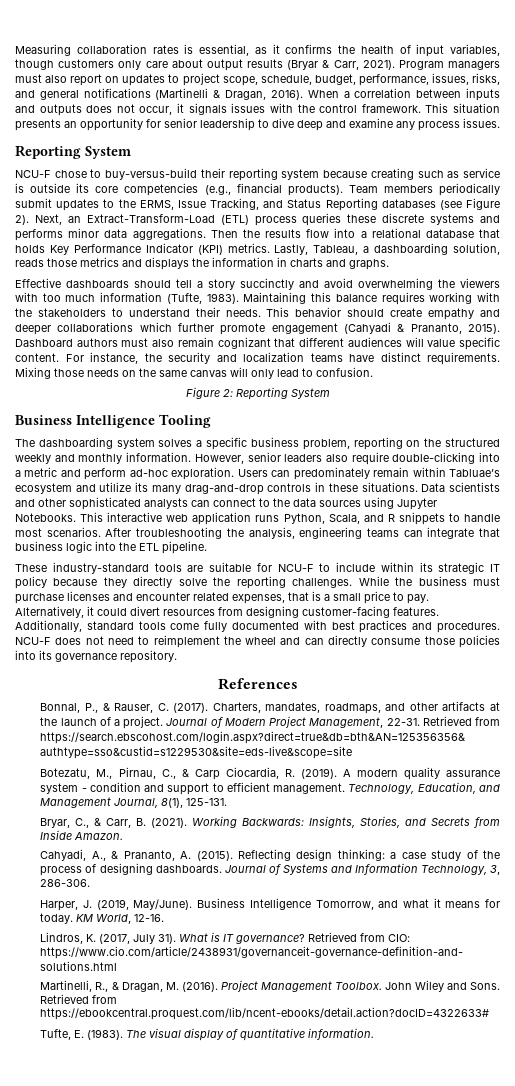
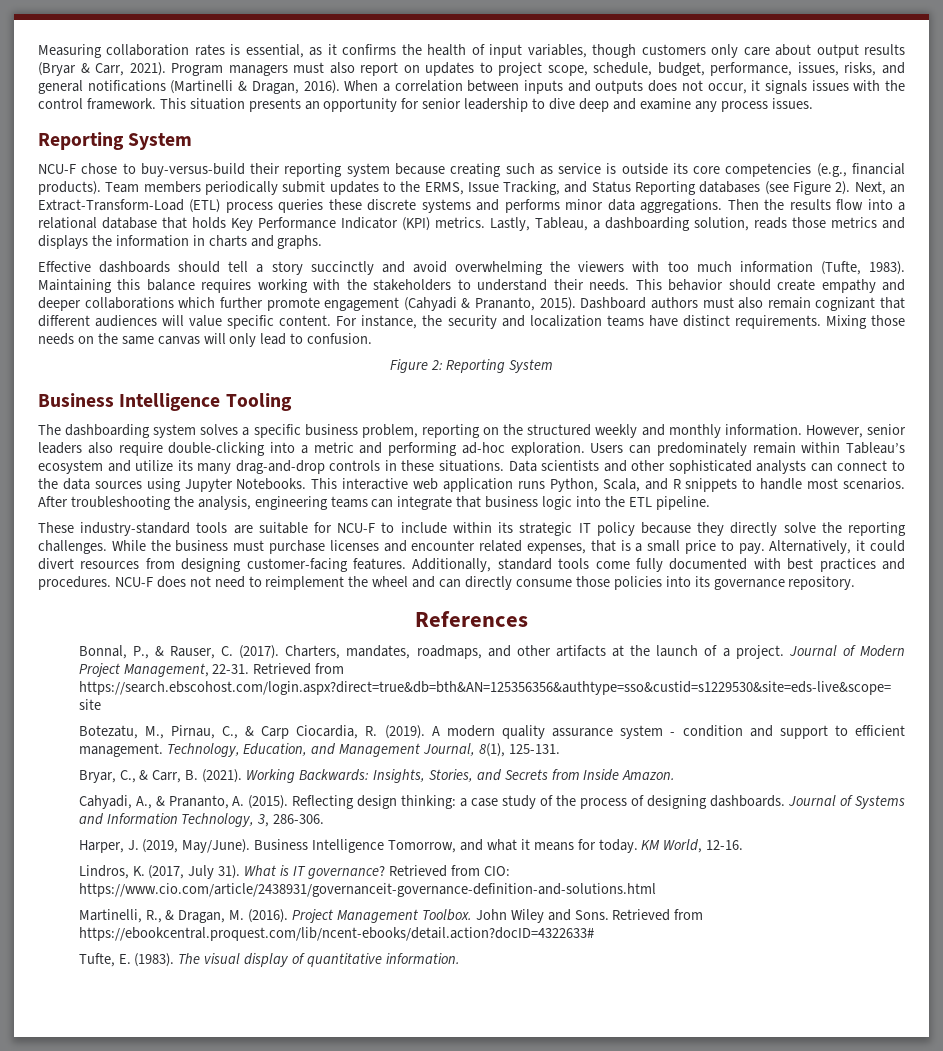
[84,468,127,480] perform -> [388,442,457,456] performing
[448,469,500,477] Tabluae’s -> [846,442,905,454] Tableau’s

